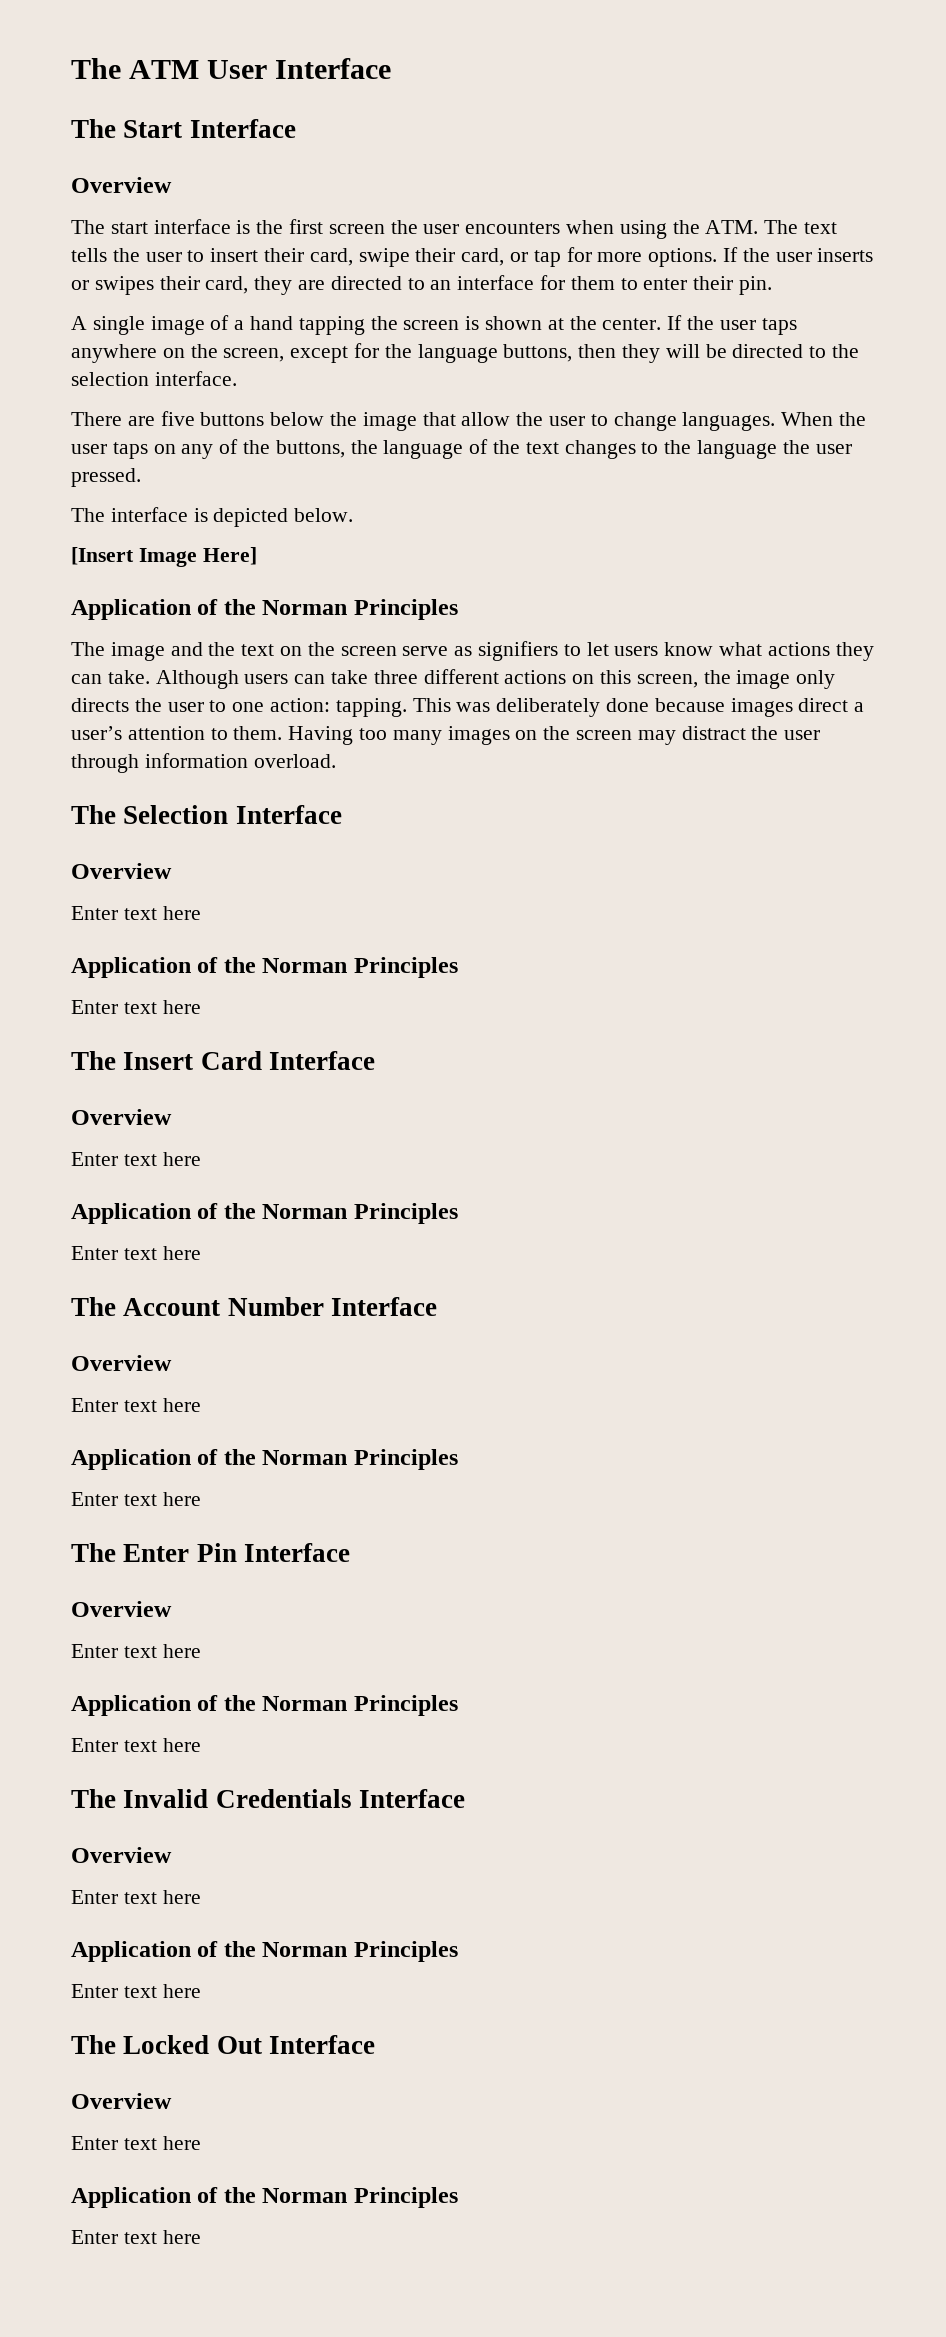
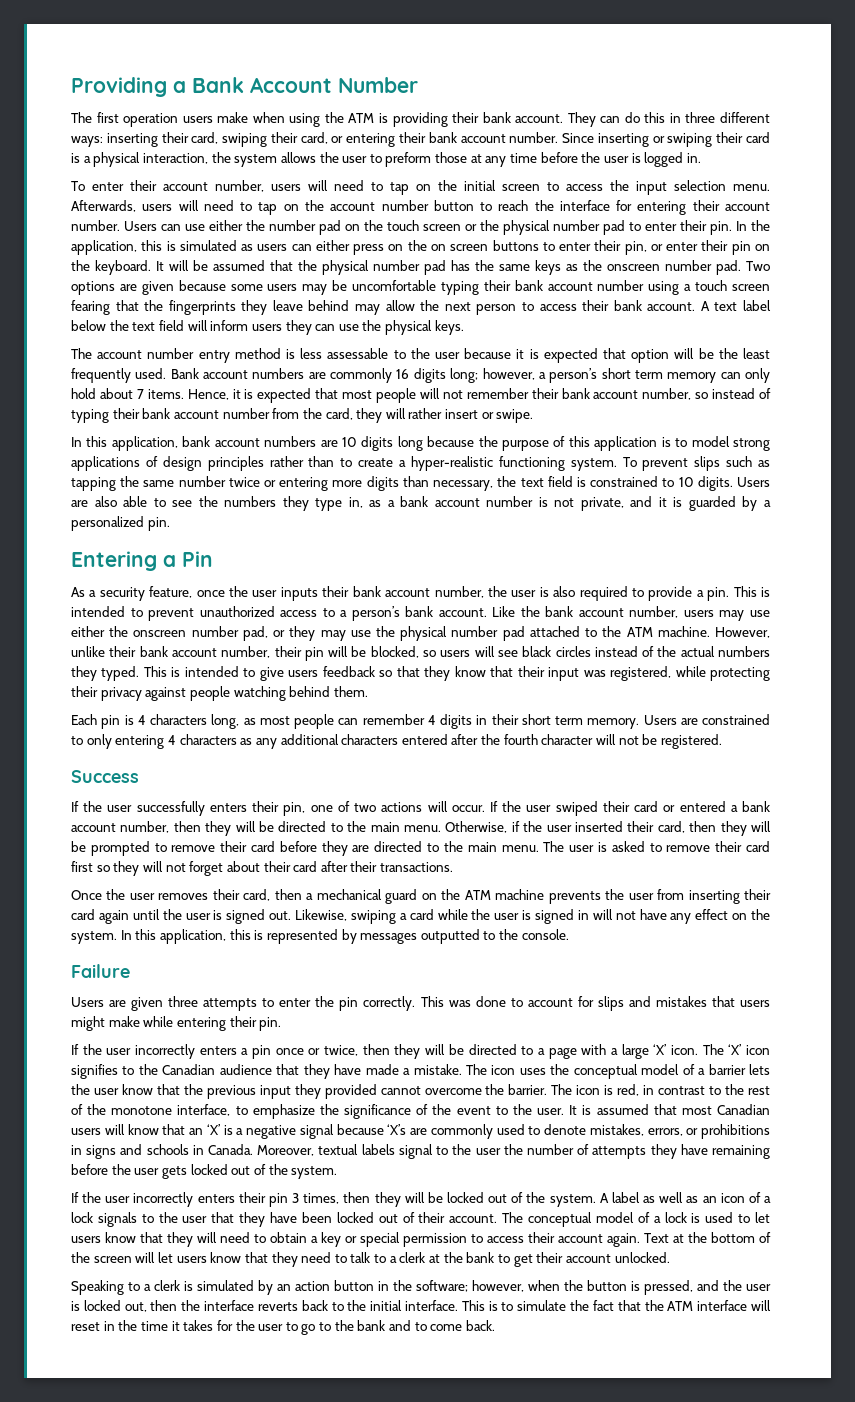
[71,58,392,79] [71,119,296,138] [71,177,172,193] [71,219,838,239] [71,247,874,267] [71,275,773,295] [71,315,797,335] [71,343,573,363] The ATM User Interface // The Start Interface // Overview // The start interface is the first screen the user encounters when using the ATM. The text tells the user to insert their card, swipe their card, or tap for more options. If the user inserts or swipes their card, they are directed to an interface for them to enter their pin. // A single image of a hand tapping the screen is shown at the center. If the user taps anywhere on the screen, except for the language buttons, -> [71,77,418,97] [71,112,770,127] [71,132,771,147] [71,152,701,167] [71,180,770,195] [71,200,771,215] [71,220,770,235] [71,240,770,255] [71,260,771,275] [71,280,770,295] [71,300,771,315] [71,320,464,335] [71,348,771,363] [71,368,771,383] [71,388,771,403] [71,408,534,423] [71,436,771,451] [71,456,770,471] [71,476,771,491] [71,496,771,511] [71,516,170,531] [71,551,213,571] [71,586,770,601] [71,606,770,621] [71,626,770,641] [71,646,770,661] [71,666,771,681] [71,686,368,701] [71,714,770,729] [71,734,722,749] [71,770,139,783] [71,801,771,816] [71,821,170,833] Providing a Bank Account Number // The first operation users make when using the ATM is providing their bank account. They can do this in three different ways: inserting their card, swiping their card, or entering their bank account number. Since inserting or swiping their card is a physical interaction, the system allows the user to preform those at any time before the user is logged in. // To enter their account number, users will need to tap on the initial screen to access the input selection menu. Afterwards, users will need to tap on the account number button to reach the interface for entering their account number. Users can use either the number pad on the touch screen or the physical number pad to enter their pin. In the application, this is simulated as users can either press on the on screen buttons to enter their pin, or enter their pin on the keyboard. It will be assumed that the physical number pad has the same keys as the onscreen number pad. Two options are given because some users may be uncomfortable typing their bank account number using a touch screen fearing that the fingerprints they leave behind may allow the next person to access their bank account. A text label below the text field will inform users they can use the physical keys. // The account number entry method is less assessable to the user because it is expected that option will be the least frequently used. Bank account numbers are commonly 16 digits long; however, a person’s short term memory can only hold about 7 items. Hence, it is expected that most people will not remember their bank account number, so instead of typing their bank account number from the card, they will rather insert or swipe. // In this application, bank account numbers are 10 digits long because the purpose of this application is to model strong applications of design principles rather than to create a hyper-realistic functioning system. To prevent slips such as tapping the same number twice or entering more digits than necessary, the text field is constrained to 10 digits. Users are also able to see the numbers they type in, as a bank account number is not private, and it is guarded by a personalized pin. // Entering a Pin // As a security feature, once the user inputs their bank account number, the user is also required to provide a pin. This is intended to prevent unauthorized access to a person’s bank account. Like the bank account number, users may use either the onscreen number pad, or they may use the physical number pad attached to the ATM machine. However, unlike their bank account number, their pin will be blocked, so users will see black circles instead of the actual numbers they typed. This is intended to give users feedback so that they know that their input was registered, while protecting their privacy against people watching behind them. // Each pin is 4 characters long, as most people can remember 4 digits in their short term memory. Users are constrained to only entering 4 characters as any additional characters entered after the fourth character will not be registered. // Success // If the user successfully enters their pin, one of two actions will occur. If the user swiped their card or entered a bank account number,
[71,371,237,386] [71,411,867,431] [71,439,852,459] [71,468,141,487] [71,507,354,527] [71,547,257,567] [71,599,458,620] [71,641,874,661] [71,669,836,689] [71,698,865,717] [71,726,821,745] [71,753,336,773] [71,805,342,824] [71,863,172,879] [71,906,201,920] [71,957,458,978] [71,1000,201,1014] [71,1051,375,1070] [71,1109,172,1125] [71,1152,201,1166] [71,1203,458,1224] [71,1246,201,1260] [71,1297,437,1316] [71,1355,172,1371] [71,1398,201,1412] [71,1449,458,1470] [71,1492,201,1506] [71,1543,350,1562] [71,1601,172,1617] [71,1644,201,1658] [71,1695,458,1716] [71,1738,201,1752] [71,1789,465,1808] [71,1847,172,1863] [71,1890,201,1904] [71,1941,458,1962] [71,1984,201,1998] [71,2035,375,2054] [71,2093,172,2109] [71,2136,201,2150] [71,2187,458,2208] [71,2230,201,2244] selection interface. // There are five buttons below the image that allow the user to change languages. When the user taps on any of the buttons, the language of the text changes to the language the user pressed. // The interface is depicted below. // [Insert Image Here] // Application of the Norman Principles // The image and the text on the screen serve as signifiers to let users know what actions they can take. Although users can take three different actions on this screen, the image only directs the user to one action: tapping. This was deliberately done because images direct a user’s attention to them. Having too many images on the screen may distract the user through information overload. // The Selection Interface // Overview // Enter text here // Application of the Norman Principles // Enter text here // The Insert Card Interface // Overview // Enter text here // Application of the Norman Principles // Enter text here // The Account Number Interface // Overview // Enter text here // Application of the Norman Principles // Enter text here // The Enter Pin Interface // Overview // Enter text here // Application of the Norman Principles // Enter text here // The Invalid Credentials Interface // Overview // Enter text here // Application of the Norman Principles // Enter text here // The Locked Out Interface // Overview // Enter text here // Application of the Norman Principles // Enter text here -> [370,821,771,836] [71,841,771,856] [71,861,454,876] [71,889,772,904] [71,909,770,924] [71,929,569,944] [71,964,130,978] [71,996,770,1011] [71,1016,282,1031] [71,1044,770,1059] [71,1064,771,1079] [71,1084,771,1099] [71,1104,770,1119] [71,1124,770,1139] [71,1144,771,1159] [71,1164,338,1179] [71,1192,772,1207] [71,1212,770,1227] [71,1232,771,1247] [71,1252,670,1267] [71,1280,771,1295] [71,1300,772,1312] [71,1320,495,1335] main menu. Otherwise, if the user inserted their card, then they will be prompted to remove their card before they are directed to the main menu. The user is asked to remove their card first so they will not forget about their card after their transactions. // Once the user removes their card, then a mechanical guard on the ATM machine prevents the user from inserting their card again until the user is signed out. Likewise, swiping a card while the user is signed in will not have any effect on the system. In this application, this is represented by messages outputted to the console. // Failure // Users are given three attempts to enter the pin correctly. This was done to account for slips and mistakes that users might make while entering their pin. // If the user incorrectly enters a pin once or twice, then they will be directed to a page with a large ‘X’ icon. The ‘X’ icon signifies to the Canadian audience that they have made a mistake. The icon uses the conceptual model of a barrier lets the user know that the previous input they provided cannot overcome the barrier. The icon is red, in contrast to the rest of the monotone interface, to emphasize the significance of the event to the user. It is assumed that most Canadian users will know that an ‘X’ is a negative signal because ‘X’s are commonly used to denote mistakes, errors, or prohibitions in signs and schools in Canada. Moreover, textual labels signal to the user the number of attempts they have remaining before the user gets locked out of the system. // If the user incorrectly enters their pin 3 times, then they will be locked out of the system. A label as well as an icon of a lock signals to the user that they have been locked out of their account. The conceptual model of a lock is used to let users know that they will need to obtain a key or special permission to access their account again. Text at the bottom of the screen will let users know that they need to talk to a clerk at the bank to get their account unlocked. // Speaking to a clerk is simulated by an action button in the software; however, when the button is pressed, and the user is locked out, then the interface reverts back to the initial interface. This is to simulate the fact that the ATM interface will reset in the time it takes for the user to go to the bank and to come back.

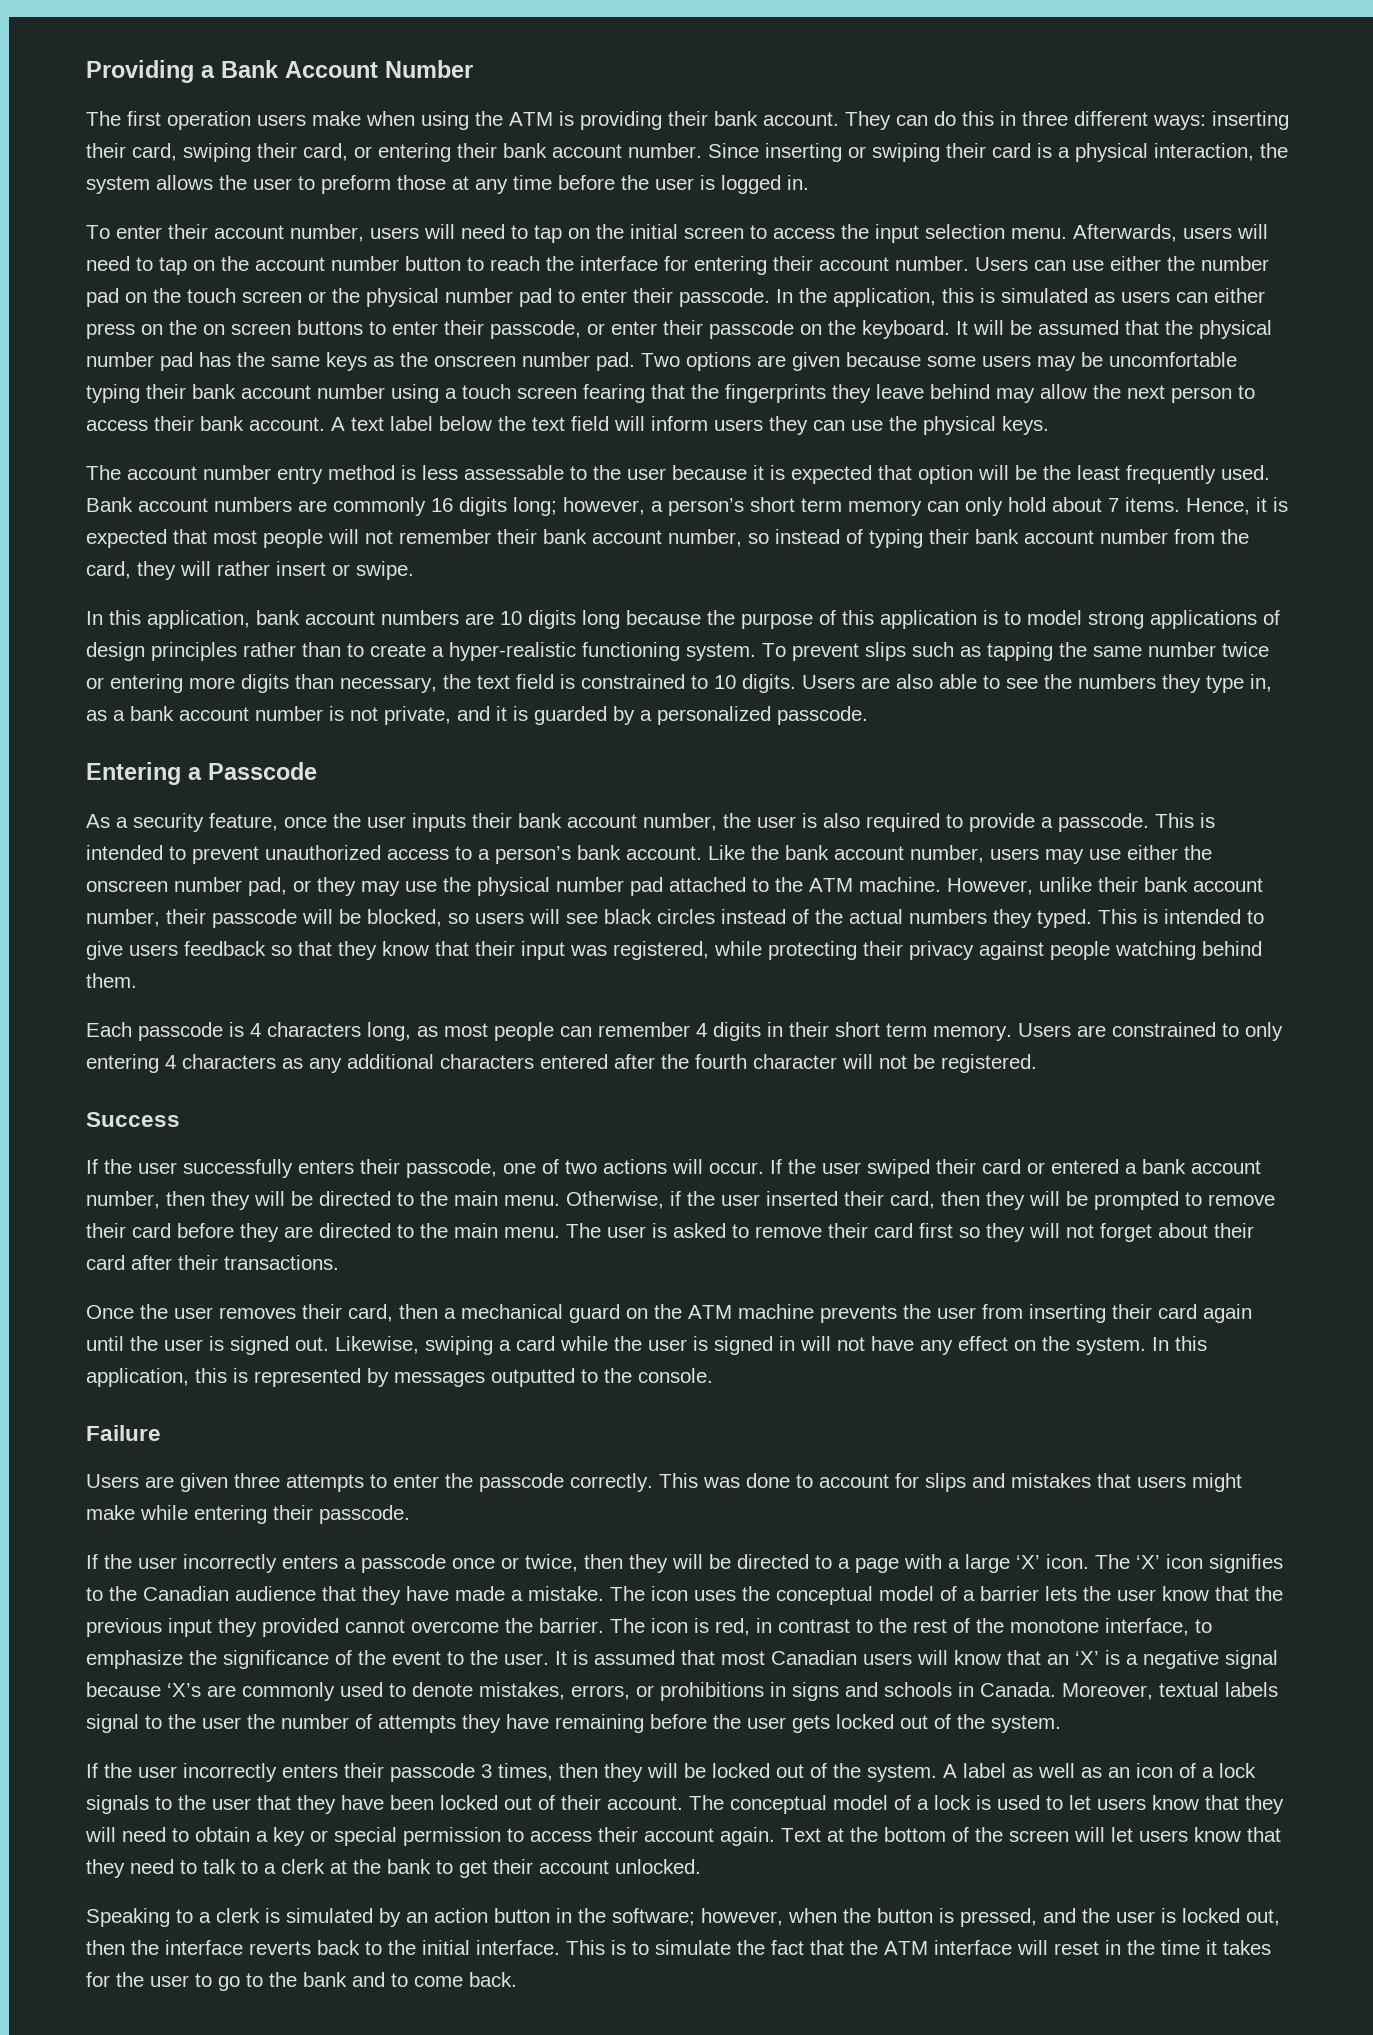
[710,221,732,235] pin. -> [679,288,770,307] passcode.
[624,241,647,255] pin, -> [490,320,581,339] passcode,
[731,241,751,255] pin -> [709,320,794,339] passcode
[147,517,170,531] pin. -> [777,706,868,725] passcode.
[182,551,213,567] Pin -> [208,762,317,780] Passcode
[707,587,730,601] pin. -> [1058,813,1149,832] passcode.
[304,647,324,661] pin -> [212,909,297,928] passcode
[101,715,121,729] pin -> [138,1022,223,1041] passcode
[283,802,306,816] pin, -> [406,1159,497,1178] passcode,
[339,997,359,1011] pin -> [479,1473,564,1492] passcode
[259,1017,282,1031] pin. -> [319,1505,410,1524] passcode.
[252,1045,272,1059] pin -> [361,1554,446,1573] passcode
[268,1193,288,1207] pin -> [390,1763,475,1782] passcode

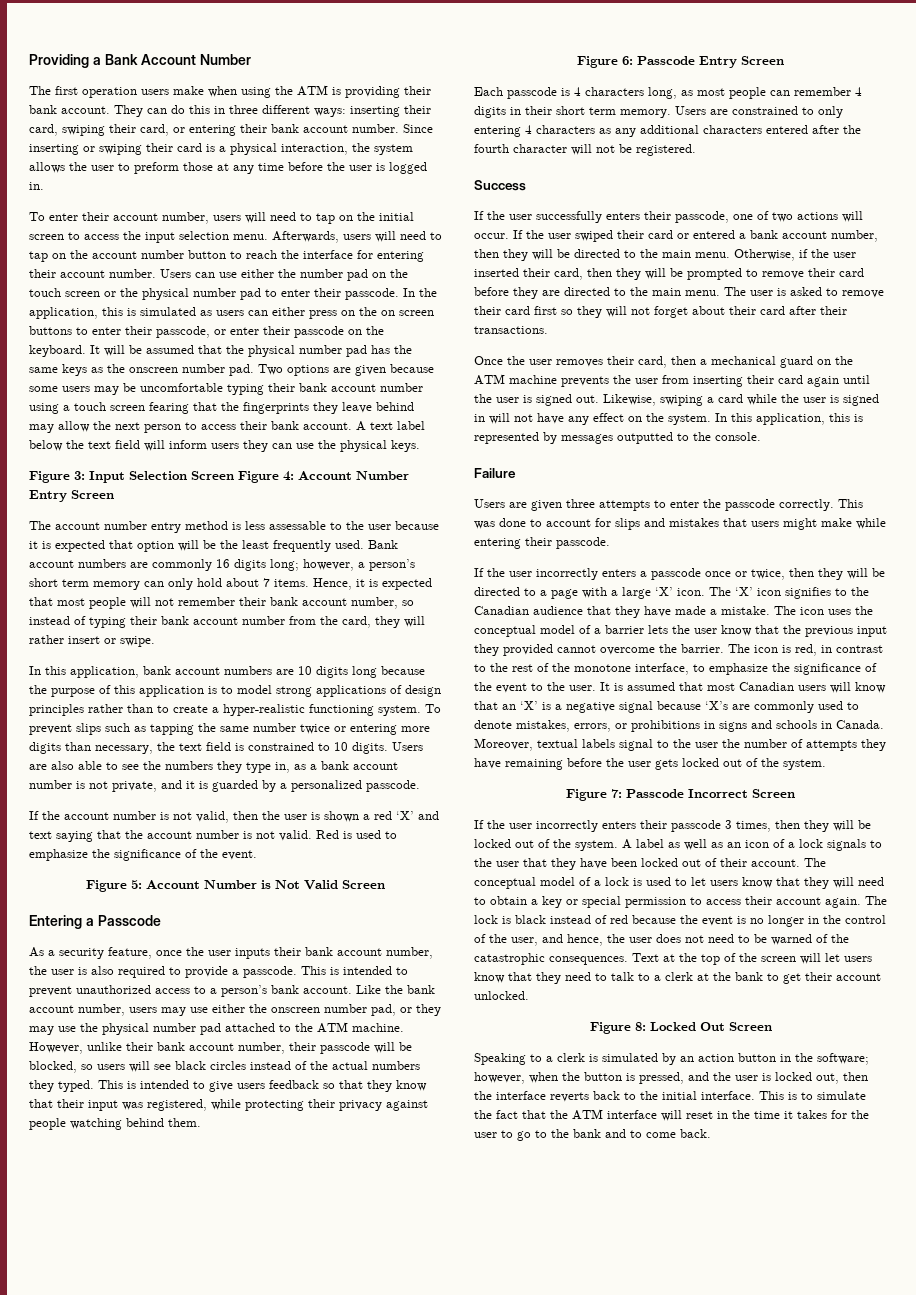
(1049, 425) none -> [29,471,409,483] [29,490,114,502] // Figure 3: Input Selection Screen Figure 4: Account Number Entry Screen
(868, 715) none -> [29,811,439,823] [29,830,397,842] [29,849,257,861] [86,880,385,892] // If the account number is not valid, then the user is shown a red ‘X’ and text saying that the account number is not valid. Red is used to emphasize the significance of the event. // Figure 5: Account Number is Not Valid Screen
(137, 980) none -> [577,56,784,68] // Figure 6: Passcode Entry Screen
(1061, 1724) none -> [566,789,795,801] // Figure 7: Passcode Incorrect Screen
(775, 1836) none -> [865,896,887,905] [474,915,886,927] [474,934,849,946] [474,953,628,965] The lock is black instead of red because the event is no longer in the control of the user, and hence, the user does not need to be warned of the catastrophic consequences.
[884,1827,946,1842] bottom -> [701,954,720,965] top
(701, 1866) none -> [589,1022,772,1034] // Figure 8: Locked Out Screen

